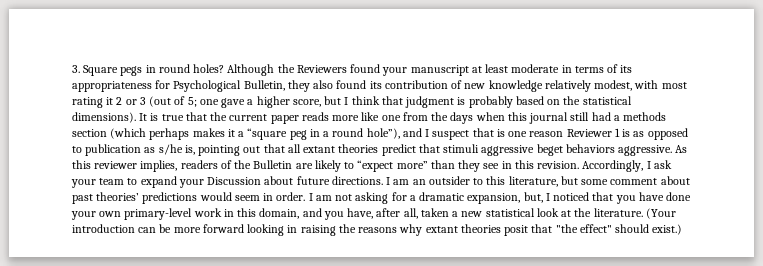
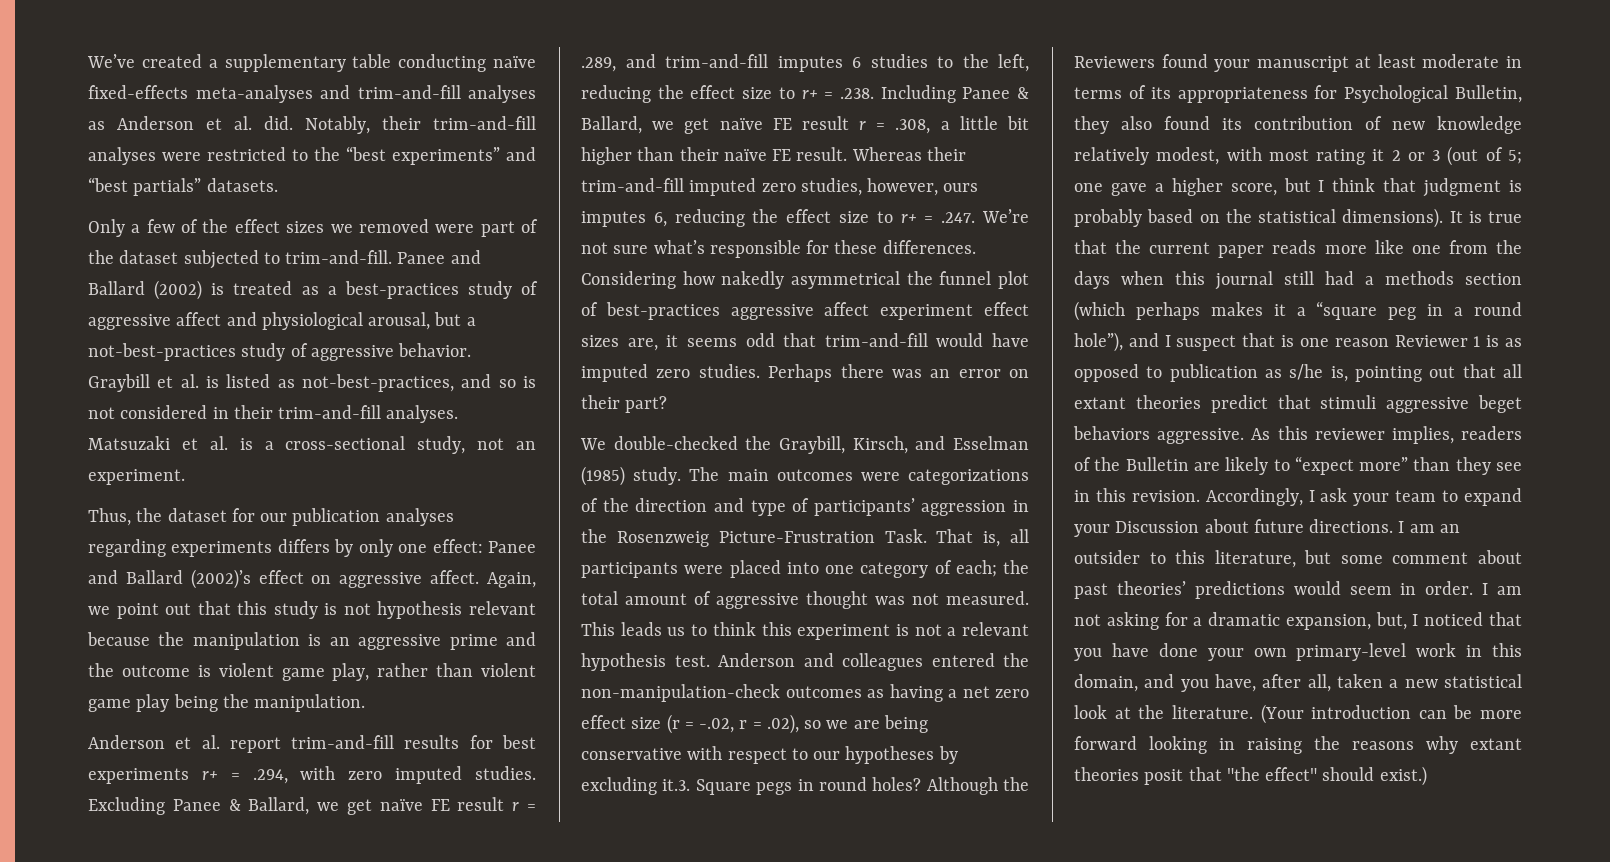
[72,65,80,73] 3. -> [87,54,536,72] [88,85,536,103] [88,116,536,134] [88,146,536,165] [88,177,278,196] [88,219,538,237] [88,250,481,269] [88,280,538,300] [88,312,476,330] [88,343,472,361] [88,374,536,392] [88,405,459,423] [88,436,536,454] [88,469,185,485] [88,508,454,526] [88,539,536,557] [88,569,536,589] [88,601,536,619] [87,632,536,650] [88,663,536,681] [88,694,366,712] [88,735,536,753] [88,766,536,784] [88,797,537,815] [581,54,1029,72] [581,85,1029,103] [581,116,1029,134] [581,147,966,165] [581,178,979,196] [581,209,1029,227] [581,240,976,258] [581,271,1029,289] [581,302,1029,320] [581,333,1029,351] [581,364,1029,382] [581,395,668,413] [580,436,1029,454] [581,466,1029,486] [581,498,1029,516] [581,529,1029,547] [581,560,1029,578] [581,591,1029,609] [581,622,1029,640] [581,653,1029,671] [581,684,1029,702] [581,714,928,734] [581,746,958,764] [581,777,691,795] We’ve created a supplementary table conducting naïve fixed-effects meta-analyses and trim-and-fill analyses as Anderson et al. did. Notably, their trim-and-fill analyses were restricted to the “best experiments” and “best partials” datasets. // Only a few of the effect sizes we removed were part of the dataset subjected to trim-and-fill. Panee and Ballard (2002) is treated as a best-practices study of aggressive affect and physiological arousal, but a not-best-practices study of aggressive behavior. Graybill et al. is listed as not-best-practices, and so is not considered in their trim-and-fill analyses. Matsuzaki et al. is a cross-sectional study, not an experiment. // Thus, the dataset for our publication analyses regarding experiments differs by only one effect: Panee and Ballard (2002)’s effect on aggressive affect. Again, we point out that this study is not hypothesis relevant because the manipulation is an aggressive prime and the outcome is violent game play, rather than violent game play being the manipulation. // Anderson et al. report trim-and-fill results for best experiments r+ = .294, with zero imputed studies. Excluding Panee & Ballard, we get naïve FE result r = .289, and trim-and-fill imputes 6 studies to the left, reducing the effect size to r+ = .238. Including Panee & Ballard, we get naïve FE result r = .308, a little bit higher than their naïve FE result. Whereas their trim-and-fill imputed zero studies, however, ours imputes 6, reducing the effect size to r+ = .247. We’re not sure what’s responsible for these differences. Considering how nakedly asymmetrical the funnel plot of best-practices aggressive affect experiment effect sizes are, it seems odd that trim-and-fill would have imputed zero studies. Perhaps there was an error on their part? // We double-checked the Graybill, Kirsch, and Esselman (1985) study. The main outcomes were categorizations of the direction and type of participants’ aggression in the Rosenzweig Picture-Frustration Task. That is, all participants were placed into one category of each; the total amount of aggressive thought was not measured. This leads us to think this experiment is not a relevant hypothesis test. Anderson and colleagues entered the non-manipulation-check outcomes as having a net zero effect size (r = -.02, r = .02), so we are being conservative with respect to our hypotheses by excluding it.3.

